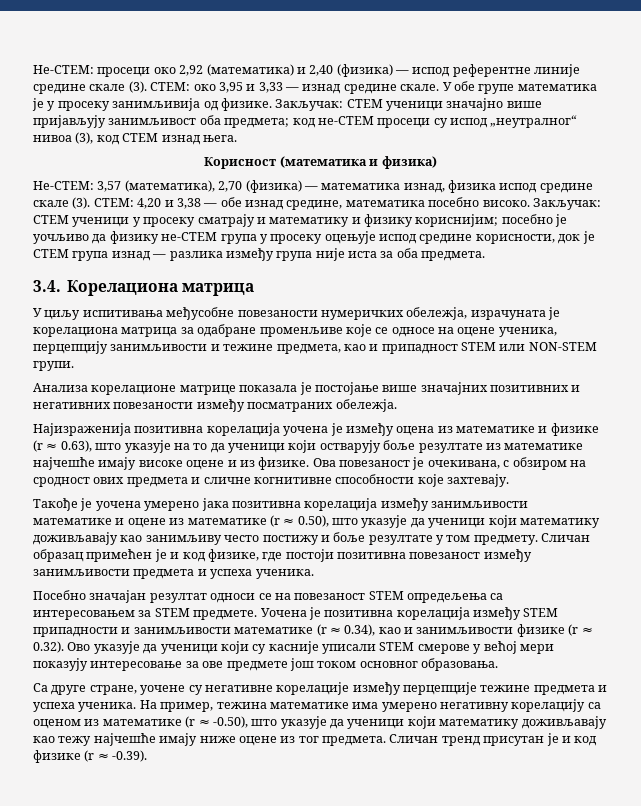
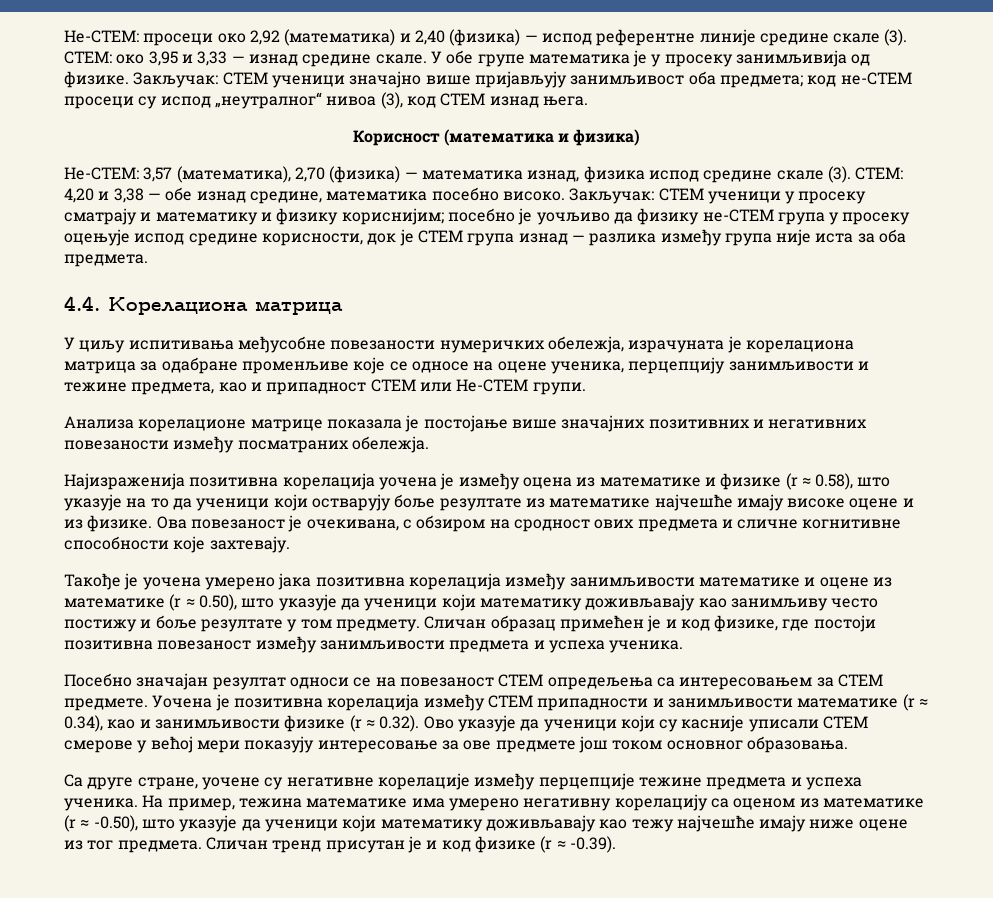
[33,280,61,292] 3.4. -> [64,296,100,311] 4.4.
[461,342,597,351] STEM или NON-STEM -> [370,379,529,392] СТЕМ или Не-СТЕМ
[60,440,92,452] 0.63), -> [815,473,854,490] 0.58),
[368,591,404,600] STEM -> [498,674,544,687] СТЕМ
[154,608,190,617] STEM -> [837,674,883,687] СТЕМ
[523,608,559,617] STEM -> [487,695,533,708] СТЕМ
[379,642,415,651] STEM -> [823,716,869,729] СТЕМ

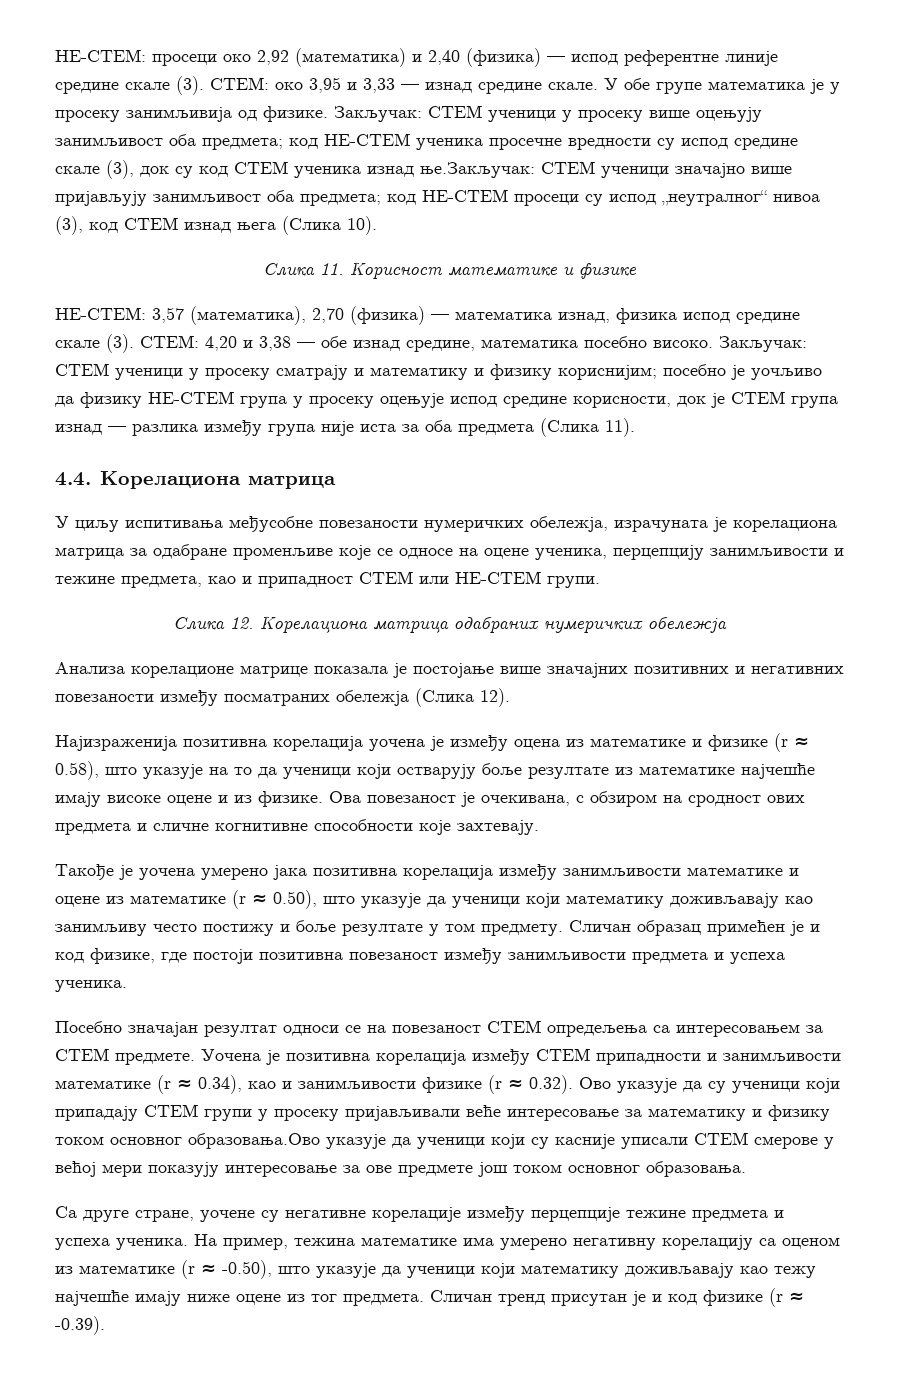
[64,30,139,43] Не-СТЕМ: -> [55,49,146,62] НЕ-СТЕМ:
(345, 81) none -> [562,107,762,122] [55,133,798,150] [55,160,669,179] у просеку више оцењују занимљивост оба предмета; код НЕ-СТЕМ ученика просечне вредности су испод средине скале (3), док су код СТЕМ ученика изнад ње.Закључак: СТЕМ ученици
[840,72,912,85] не-СТЕМ -> [422,189,508,202] НЕ-СТЕМ
[542,96,588,106] [352,129,641,146] [64,167,139,180] њега. // Корисност (математика и физика) // Не-СТЕМ: -> [237,216,377,235] [263,262,637,280] [55,307,146,320] њега (Слика 10). // Слика 11. Корисност математике и физике // НЕ-СТЕМ:
[702,209,774,222] не-СТЕМ -> [148,391,234,404] НЕ-СТЕМ
[64,254,148,267] предмета. -> [458,418,635,437] предмета (Слика 11).
[456,379,529,392] Не-СТЕМ -> [455,571,541,584] НЕ-СТЕМ
(586, 388) none -> [173,616,727,634] // Слика 12. Корелациона матрица одабраних нумеричких обележја
[351,436,429,453] обележја. -> [336,688,510,707] обележја (Слика 12).
(540, 725) none -> [708,1078,840,1093] [55,1104,830,1121] [55,1133,411,1149] су ученици који припадају СТЕМ групи у просеку пријављивали веће интересовање за математику и физику током основног образовања.Ово указује да

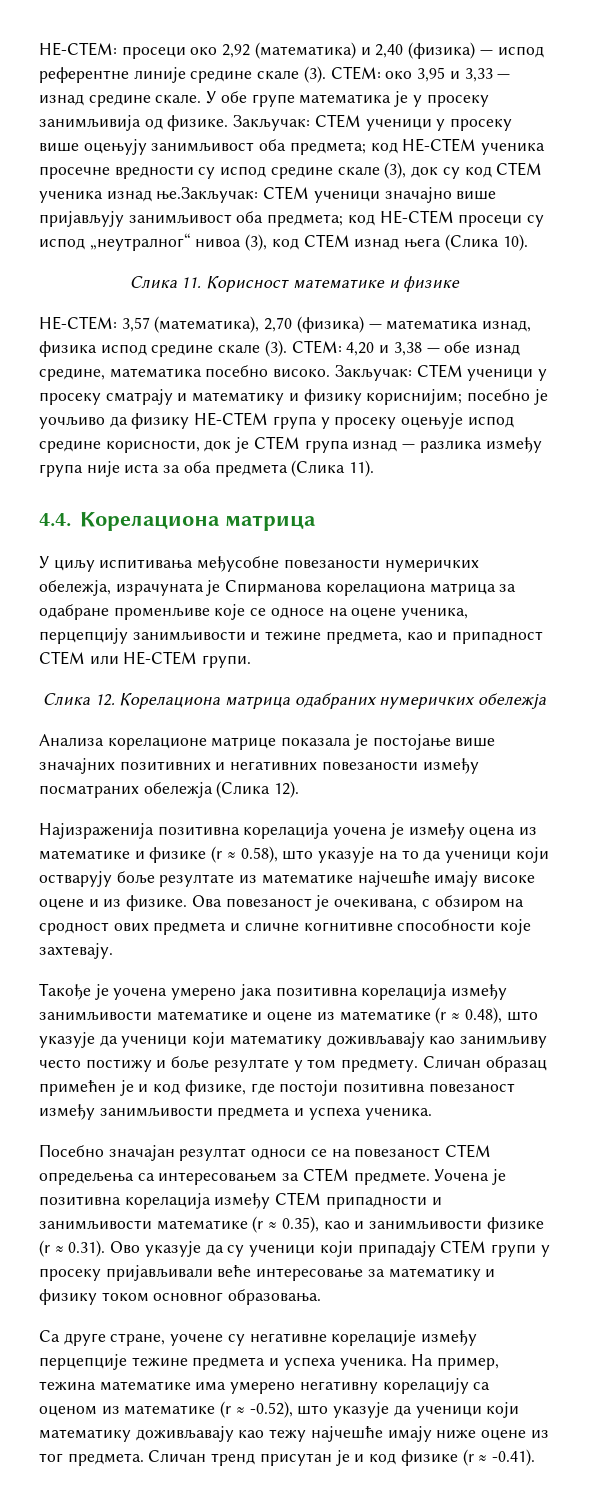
(727, 524) none -> [225,580,323,596] Спирманова
[273,890,317,909] 0.50), -> [464,1007,502,1024] 0.48),
[198,1075,242,1094] 0.34), -> [281,1216,319,1233] 0.35),
[529,1075,573,1094] 0.32). -> [68,1240,106,1257] 0.31).
[188,1132,834,1149] [55,1161,640,1177] образовања.Ово указује да ученици који су касније уписали СТЕМ смерове у већој мери показују интересовање за ове предмете још током основног -> (224, 1297) none
[222,1260,272,1279] -0.50), -> [249,1401,293,1418] -0.52),
[55,1316,105,1335] -0.39). -> [491,1449,535,1466] -0.41).

